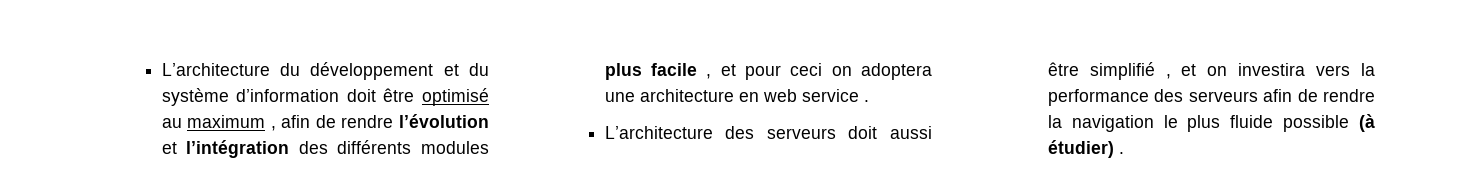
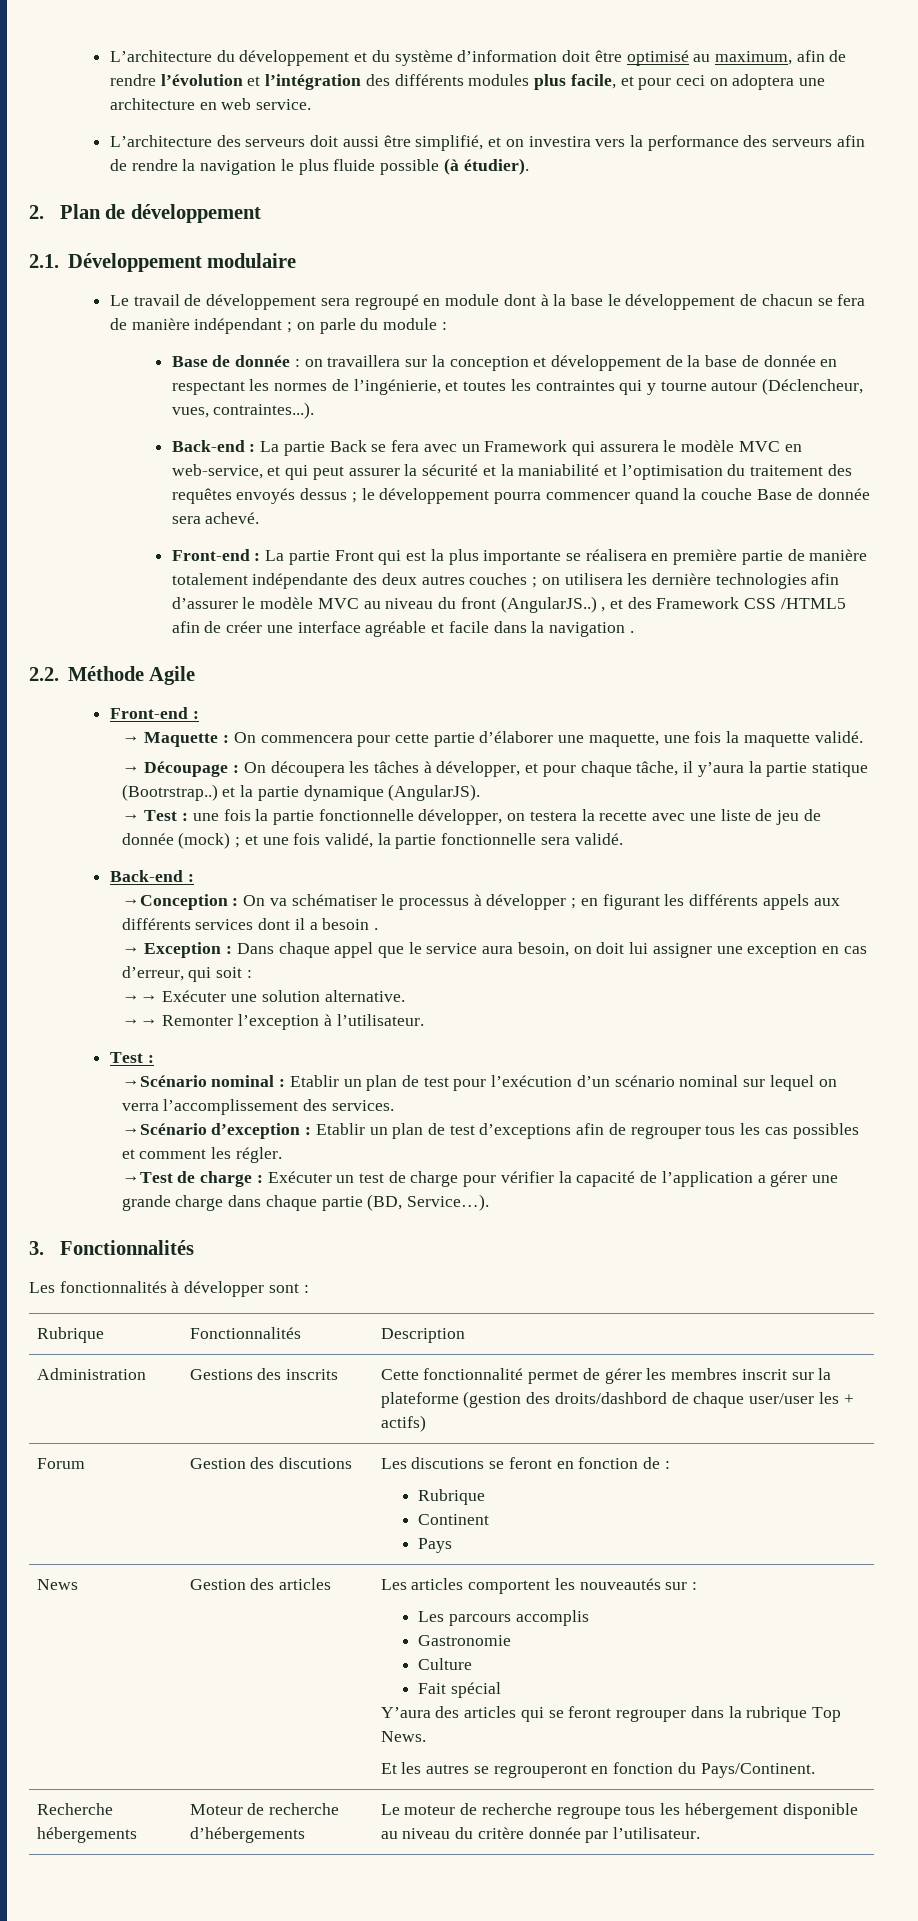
[187,115,276,131] maximum , -> [714,51,792,65] maximum,
[651,63,712,79] facile , -> [570,74,616,89] facile,
[801,89,869,102] service . -> [256,99,312,110] service.
[1089,62,1171,80] simplifié , -> [415,135,484,151] simplifié,
[1047,140,1124,158] étudier) . -> [463,158,529,175] [29,204,261,223] [29,253,297,272] [110,294,866,310] [110,318,447,334] [171,355,838,371] [171,378,864,395] [171,402,315,419] [171,440,802,456] [171,464,852,480] [171,488,871,504] [171,512,260,524] [171,549,868,565] [171,573,840,589] [171,596,846,613] [171,621,634,637] [29,666,196,685] [110,707,199,719] [121,731,863,747] [121,761,868,777] [121,784,481,801] [121,809,821,825] [121,832,623,849] [110,870,194,882] [121,894,840,910] [121,918,378,930] [121,942,867,958] [121,966,252,982] [121,990,405,1002] [121,1014,424,1030] [110,1052,154,1063] [121,1075,837,1091] [121,1099,394,1115] [121,1123,859,1139] [121,1147,282,1163] [121,1171,838,1187] [121,1194,489,1211] [29,1240,194,1255] [29,1281,309,1297] [36,1327,104,1343] [189,1327,301,1339] [380,1328,465,1343] [36,1368,146,1380] [189,1368,339,1380] [380,1368,832,1384] [380,1391,854,1408] [380,1415,426,1432] [36,1458,85,1469] [189,1457,353,1469] [380,1457,670,1469] [418,1489,486,1505] [418,1514,490,1525] [418,1538,453,1553] [36,1579,78,1590] [189,1578,332,1590] [380,1578,698,1594] [418,1610,589,1626] [418,1635,512,1646] [418,1658,473,1670] [418,1682,502,1698] [380,1706,841,1722] [380,1731,426,1742] [380,1762,815,1778] [36,1803,113,1815] [36,1827,137,1843] [189,1803,340,1815] [189,1827,305,1843] [380,1803,858,1819] [380,1827,701,1843] étudier). // 2. Plan de développement // 2.1. Développement modulaire // Le travail de développement sera regroupé en module dont à la base le développement de chacun se fera de manière indépendant ; on parle du module : // Base de donnée : on travaillera sur la conception et développement de la base de donnée en respectant les normes de l’ingénierie, et toutes les contraintes qui y tourne autour (Déclencheur, vues, contraintes...). // Back-end : La partie Back se fera avec un Framework qui assurera le modèle MVC en web-service, et qui peut assurer la sécurité et la maniabilité et l’optimisation du traitement des requêtes envoyés dessus ; le développement pourra commencer quand la couche Base de donnée sera achevé. // Front-end : La partie Front qui est la plus importante se réalisera en première partie de manière totalement indépendante des deux autres couches ; on utilisera les dernière technologies afin d’assurer le modèle MVC au niveau du front (AngularJS..) , et des Framework CSS /HTML5 afin de créer une interface agréable et facile dans la navigation . // 2.2. Méthode Agile // Front-end : // → Maquette : On commencera pour cette partie d’élaborer une maquette, une fois la maquette validé. // → Découpage : On découpera les tâches à développer, et pour chaque tâche, il y’aura la partie statique (Bootrstrap..) et la partie dynamique (AngularJS). // → Test : une fois la partie fonctionnelle développer, on testera la recette avec une liste de jeu de donnée (mock) ; et une fois validé, la partie fonctionnelle sera validé. // Back-end : // →Conception : On va schématiser le processus à développer ; en figurant les différents appels aux différents services dont il a besoin . // → Exception : Dans chaque appel que le service aura besoin, on doit lui assigner une exception en cas d’erreur, qui soit : // →→ Exécuter une solution alternative. // →→ Remonter l’exception à l’utilisateur. // Test : // →Scénario nominal : Etablir un plan de test pour l’exécution d’un scénario nominal sur lequel on verra l’accomplissement des services. // →Scénario d’exception : Etablir un plan de test d’exceptions afin de regrouper tous les cas possibles et comment les régler. // →Test de charge : Exécuter un test de charge pour vérifier la capacité de l’application a gérer une grande charge dans chaque partie (BD, Service…). // 3. Fonctionnalités // Les fonctionnalités à développer sont : // Rubrique | Fonctionnalités | Description // Administration | Gestions des inscrits | Cette fonctionnalité permet de gérer les membres inscrit sur la plateforme (gestion des droits/dashbord de chaque user/user les + actifs) // Forum | Gestion des discutions | Les discutions se feront en fonction de : // Rubrique // Continent // Pays // News | Gestion des articles | Les articles comportent les nouveautés sur : // Les parcours accomplis // Gastronomie // Culture // Fait spécial // Y’aura des articles qui se feront regrouper dans la rubrique Top News. // Et les autres se regrouperont en fonction du Pays/Continent. // Recherche hébergements | Moteur de recherche d’hébergements | Le moteur de recherche regroupe tous les hébergement disponible au niveau du critère donnée par l’utilisateur.

